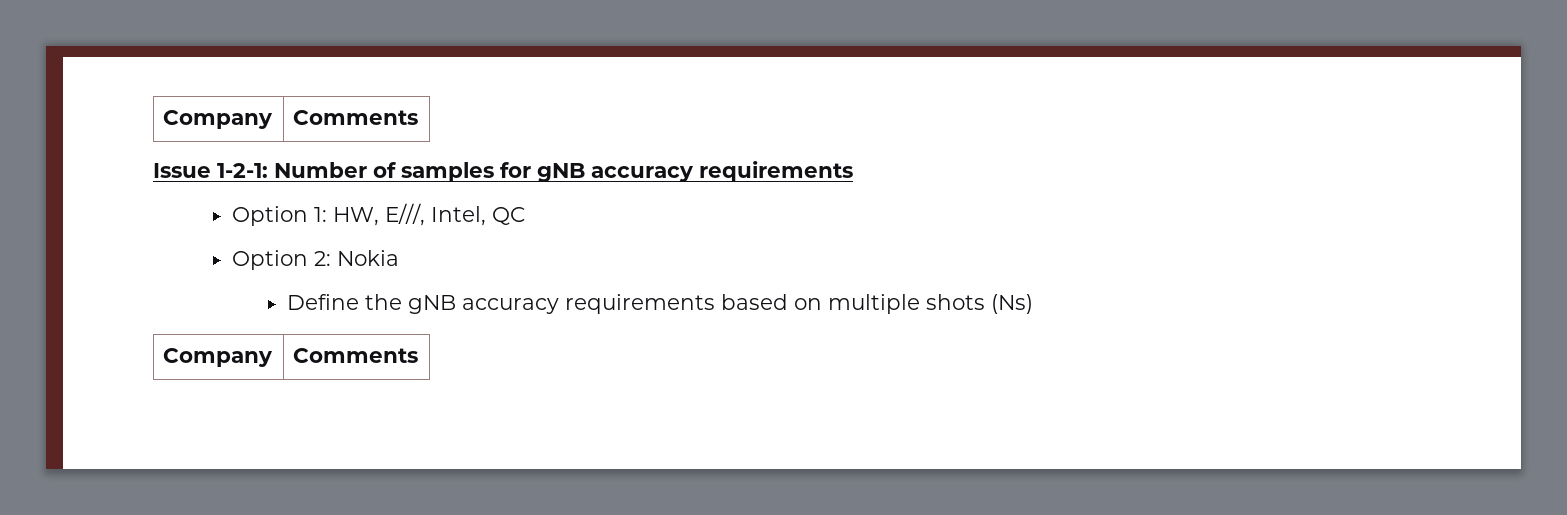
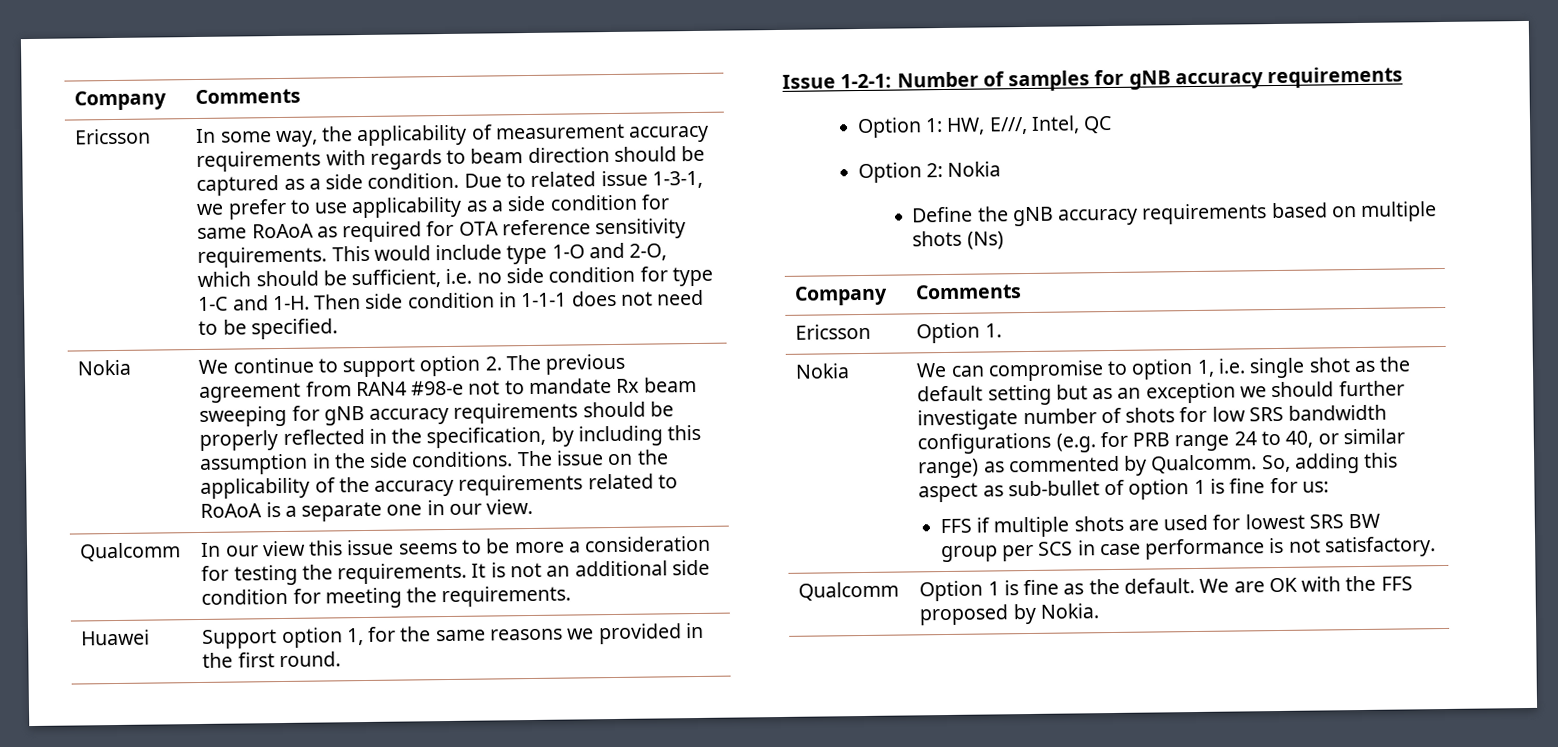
[163,110,274,129] [293,110,419,125] Company | Comments -> [74,90,168,111] [195,88,302,105] [75,128,152,145] [196,123,710,148] [196,145,706,172] [196,170,703,196] [196,194,670,220] [197,218,687,243] [197,242,668,268] [197,266,713,289] [198,289,705,311] [198,318,338,340] [77,359,132,376] [198,353,626,378] [199,376,697,403] [199,401,674,427] [199,424,702,451] [199,449,669,475] [200,473,678,499] [200,498,534,522] [79,542,182,562] [200,535,712,557] [201,559,710,586] [201,585,572,609] [81,629,151,646] [202,622,704,649] [202,651,341,668] Company | Comments // Ericsson | In some way, the applicability of measurement accuracy requirements with regards to beam direction should be captured as a side condition. Due to related issue 1-3-1, we prefer to use applicability as a side condition for same RoAoA as required for OTA reference sensitivity requirements. This would include type 1-O and 2-O, which should be sufficient, i.e. no side condition for type 1-C and 1-H. Then side condition in 1-1-1 does not need to be specified. // Nokia | We continue to support option 2. The previous agreement from RAN4 #98-e not to mandate Rx beam sweeping for gNB accuracy requirements should be properly reflected in the specification, by including this assumption in the side conditions. The issue on the applicability of the accuracy requirements related to RoAoA is a separate one in our view. // Qualcomm | In our view this issue seems to be more a consideration for testing the requirements. It is not an additional side condition for meeting the requirements. // Huawei | Support option 1, for the same reasons we provided in the first round.
(419, 355) none -> [795,323,872,340] [916,322,1002,344] [795,363,851,379] [916,356,1412,382] [917,380,1405,406] [917,404,1388,431] [917,428,1405,455] [918,452,1399,479] [918,477,1329,503] [939,513,1381,538] [940,536,1436,563] [798,581,900,601] [919,575,1413,602] [919,603,1099,626] // Ericsson | Option 1. // Nokia | We can compromise to option 1, i.e. single shot as the default setting but as an exception we should further investigate number of shots for low SRS bandwidth configurations (e.g. for PRB range 24 to 40, or similar range) as commented by Qualcomm. So, adding this aspect as sub-bullet of option 1 is fine for us: // FFS if multiple shots are used for lowest SRS BW group per SCS in case performance is not satisfactory. // Qualcomm | Option 1 is fine as the default. We are OK with the FFS proposed by Nokia.

